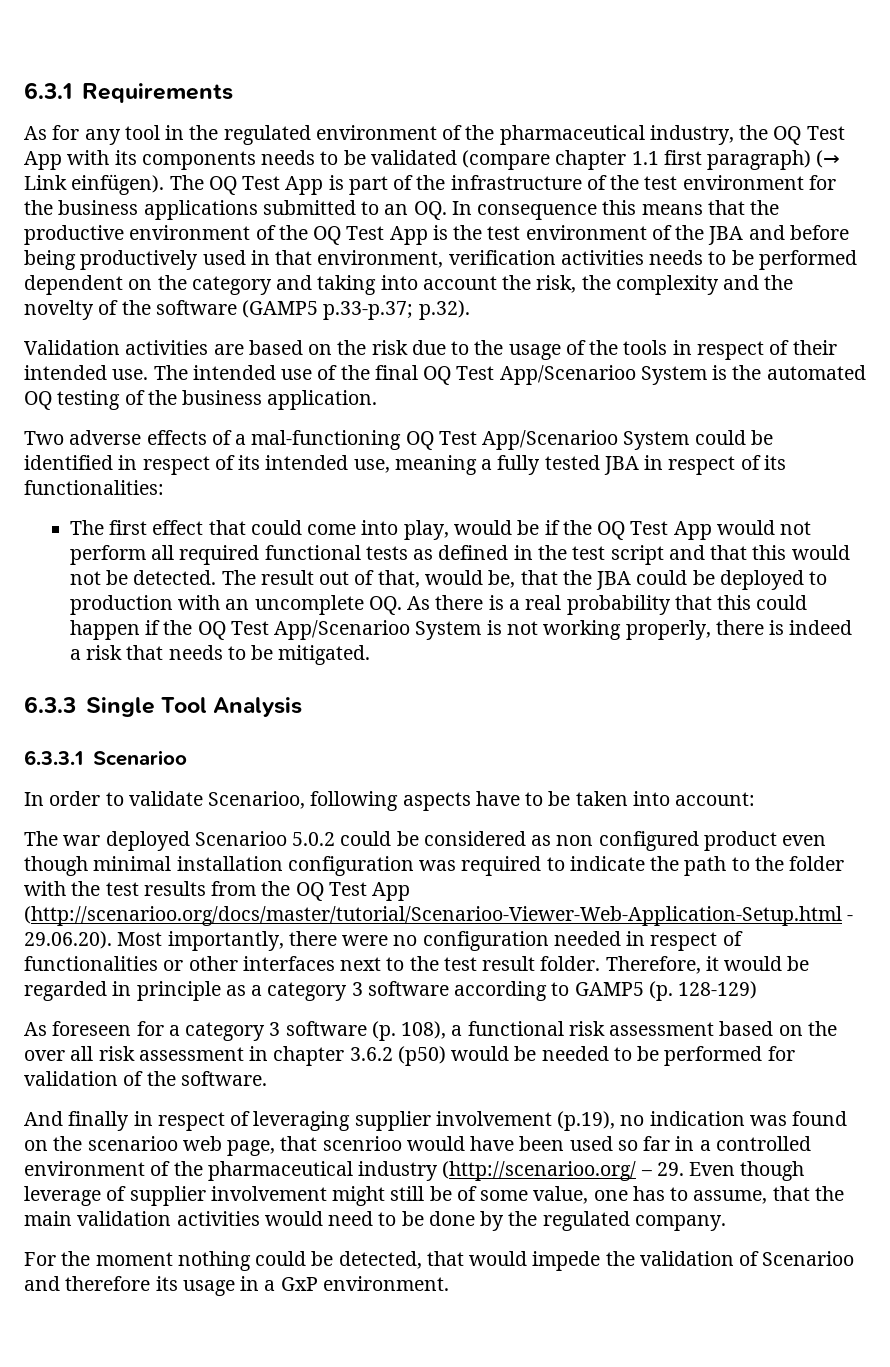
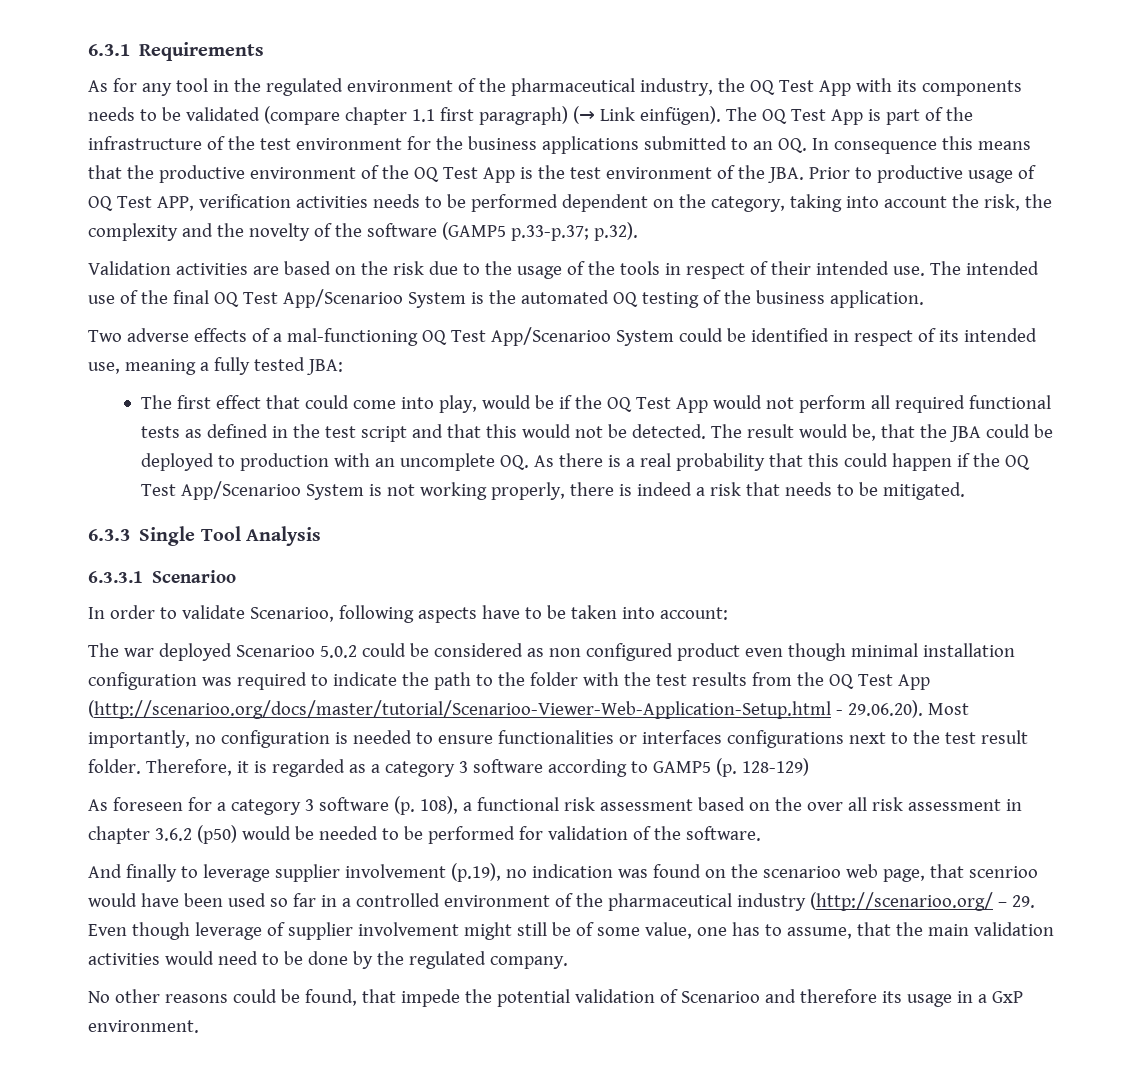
[708,225,849,245] [24,250,444,270] JBA and before being productively used in that environment, -> [767,165,1036,183] [88,196,194,211] JBA. Prior to productive usage of OQ Test APP,
[191,275,313,295] category and -> [710,196,785,212] category,
[603,455,786,475] [24,480,164,495] JBA in respect of its functionalities: -> [306,359,343,375] JBA:
[319,570,420,588] out of that, -> (794, 431) none
[288,931,743,951] [24,956,335,971] there were no configuration needed in respect of functionalities or other interfaces -> [194,730,844,748] no configuration is needed to ensure functionalities or interfaces configurations
[724,956,810,971] [24,981,221,1001] would be regarded in principle -> [253,759,345,777] is regarded
[133,1111,351,1131] in respect of leveraging -> [180,864,270,882] to leverage
[24,1251,528,1271] For the moment nothing could be detected, that would -> [88,989,396,1006] No other reasons could be found, that
(635, 1258) none -> [496,989,570,1007] potential

